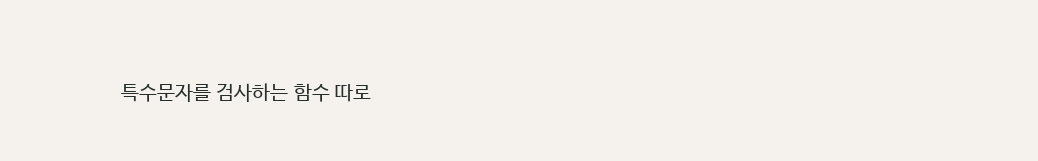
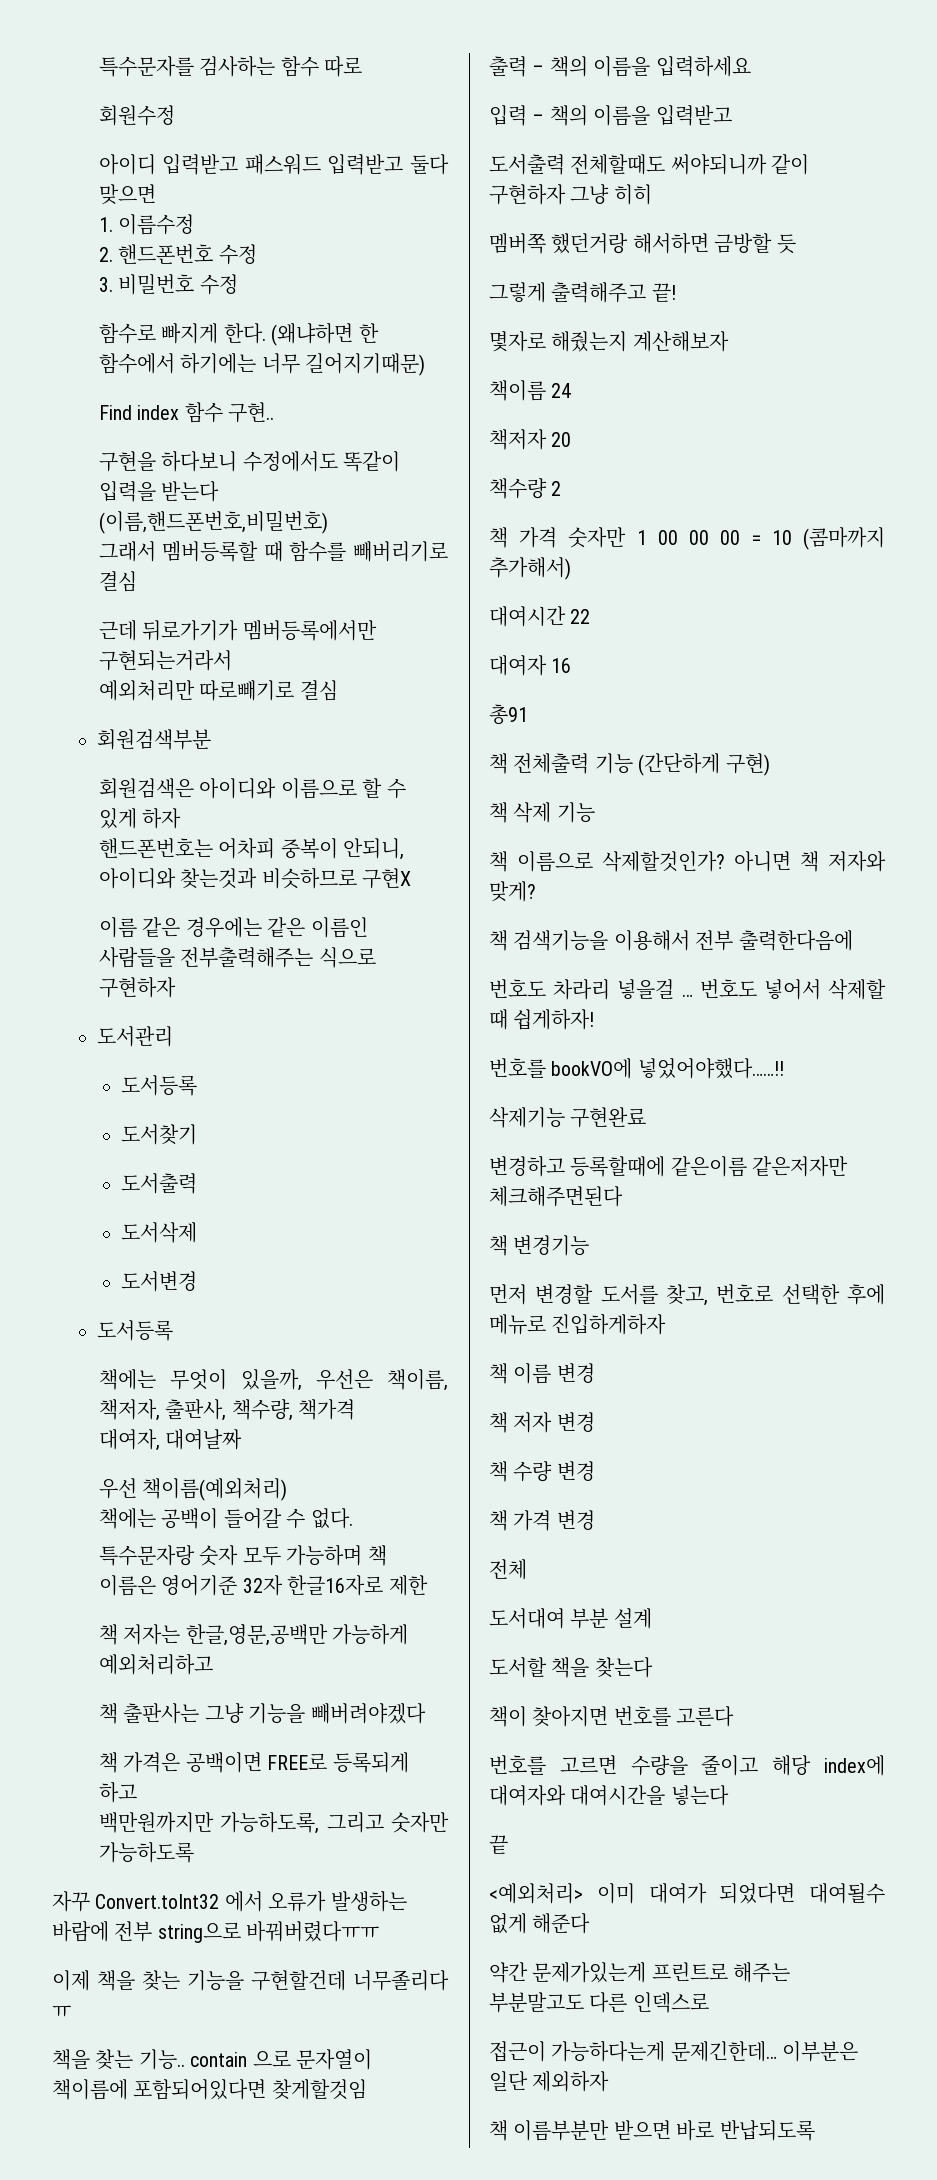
(372, 93) none -> [98,105,175,126] [98,154,449,175] [98,184,156,205] [98,214,195,235] [98,244,257,265] [98,274,238,295] [98,323,379,346] [98,353,426,376] [98,402,275,423] [98,451,401,472] [98,481,220,502] [98,511,328,534] [98,541,448,562] [98,571,137,592] [98,620,377,641] [98,650,232,671] [98,680,338,701] [97,729,212,750] [98,778,406,799] [98,808,182,829] [98,838,405,860] [98,868,412,889] [98,917,368,938] [98,947,376,968] [98,977,176,998] [97,1026,174,1047] [120,1075,197,1096] [120,1124,197,1145] [120,1173,197,1194] [120,1222,197,1243] [120,1271,197,1292] [97,1320,174,1341] [98,1369,448,1391] [98,1399,356,1421] [98,1429,243,1451] [98,1478,288,1501] [98,1508,353,1529] [98,1545,387,1566] [98,1575,428,1596] [98,1624,409,1646] [98,1654,213,1675] [98,1703,426,1724] [98,1752,409,1773] [98,1782,137,1803] [98,1812,449,1834] [98,1842,194,1863] [52,1891,407,1912] [52,1921,380,1943] [52,1970,449,1991] [52,2005,71,2018] [52,2049,372,2070] [52,2079,367,2100] [489,56,751,77] [489,105,732,126] [489,154,810,175] [489,184,652,205] [489,233,796,254] [489,282,676,303] [489,331,729,352] [489,380,572,401] [489,429,572,450] [489,478,562,499] [489,527,885,550] [489,557,571,580] [489,606,591,627] [489,655,572,676] [489,704,528,725] [489,753,770,776] [489,802,595,823] [489,851,886,872] [489,881,536,902] [489,930,853,951] [489,979,886,1000] [489,1009,595,1030] [489,1058,784,1079] [489,1107,647,1128] [489,1156,849,1177] [489,1186,623,1207] [489,1235,590,1256] [489,1284,885,1306] [489,1314,667,1335] [489,1363,595,1384] [489,1412,595,1433] [489,1461,595,1482] [489,1510,595,1531] [489,1559,527,1580] [489,1608,652,1629] [489,1657,653,1678] [489,1706,735,1727] [489,1755,885,1776] [489,1785,729,1806] [489,1835,508,1854] [489,1883,885,1904] [489,1913,591,1934] [489,1962,791,1983] [489,1992,709,2013] [489,2041,859,2062] [489,2071,610,2092] [489,2120,815,2141] // 회원수정 // 아이디 입력받고 패스워드 입력받고 둘다 맞으면 // 1. 이름수정 // 2. 핸드폰번호 수정 // 3. 비밀번호 수정 // 함수로 빠지게 한다. (왜냐하면 한 함수에서 하기에는 너무 길어지기때문) // Find index 함수 구현.. // 구현을 하다보니 수정에서도 똑같이 입력을 받는다 (이름,핸드폰번호,비밀번호) // 그래서 멤버등록할 때 함수를 빼버리기로 결심 // 근데 뒤로가기가 멤버등록에서만 구현되는거라서 // 예외처리만 따로빼기로 결심 // 회원검색부분 // 회원검색은 아이디와 이름으로 할 수 있게 하자 // 핸드폰번호는 어차피 중복이 안되니, 아이디와 찾는것과 비슷하므로 구현X // 이름 같은 경우에는 같은 이름인 사람들을 전부출력해주는 식으로 구현하자 // 도서관리 // 도서등록 // 도서찾기 // 도서출력 // 도서삭제 // 도서변경 // 도서등록 // 책에는 무엇이 있을까, 우선은 책이름, 책저자, 출판사, 책수량, 책가격 // 대여자, 대여날짜 // 우선 책이름(예외처리) // 책에는 공백이 들어갈 수 없다. // 특수문자랑 숫자 모두 가능하며 책 이름은 영어기준 32자 한글16자로 제한 // 책 저자는 한글,영문,공백만 가능하게 예외처리하고 // 책 출판사는 그냥 기능을 빼버려야겠다 // 책 가격은 공백이면 FREE로 등록되게 하고 // 백만원까지만 가능하도록, 그리고 숫자만 가능하도록 // 자꾸 Convert.toInt32 에서 오류가 발생하는 바람에 전부 string으로 바꿔버렸다ㅠㅠ // 이제 책을 찾는 기능을 구현할건데 너무졸리다 ㅠ // 책을 찾는 기능.. contain 으로 문자열이 책이름에 포함되어있다면 찾게할것임 // 출력 – 책의 이름을 입력하세요 // 입력 – 책의 이름을 입력받고 // 도서출력 전체할때도 써야되니까 같이 구현하자 그냥 히히 // 멤버쪽 했던거랑 해서하면 금방할 듯 // 그렇게 출력해주고 끝! // 몇자로 해줬는지 계산해보자 // 책이름 24 // 책저자 20 // 책수량 2 // 책 가격 숫자만 1 00 00 00 = 10 (콤마까지 추가해서) // 대여시간 22 // 대여자 16 // 총91 // 책 전체출력 기능 (간단하게 구현) // 책 삭제 기능 // 책 이름으로 삭제할것인가? 아니면 책 저자와 맞게? // 책 검색기능을 이용해서 전부 출력한다음에 // 번호도 차라리 넣을걸 … 번호도 넣어서 삭제할 때 쉽게하자! // 번호를 bookVO에 넣었어야했다……!! // 삭제기능 구현완료 // 변경하고 등록할때에 같은이름 같은저자만 체크해주면된다 // 책 변경기능 // 먼저 변경할 도서를 찾고, 번호로 선택한 후에 메뉴로 진입하게하자 // 책 이름 변경 // 책 저자 변경 // 책 수량 변경 // 책 가격 변경 // 전체 // 도서대여 부분 설계 // 도서할 책을 찾는다 // 책이 찾아지면 번호를 고른다 // 번호를 고르면 수량을 줄이고 해당 index에 대여자와 대여시간을 넣는다 // 끝 // <예외처리> 이미 대여가 되었다면 대여될수 없게 해준다 // 약간 문제가있는게 프린트로 해주는 부분말고도 다른 인덱스로 // 접근이 가능하다는게 문제긴한데… 이부분은 일단 제외하자 // 책 이름부분만 받으면 바로 반납되도록

